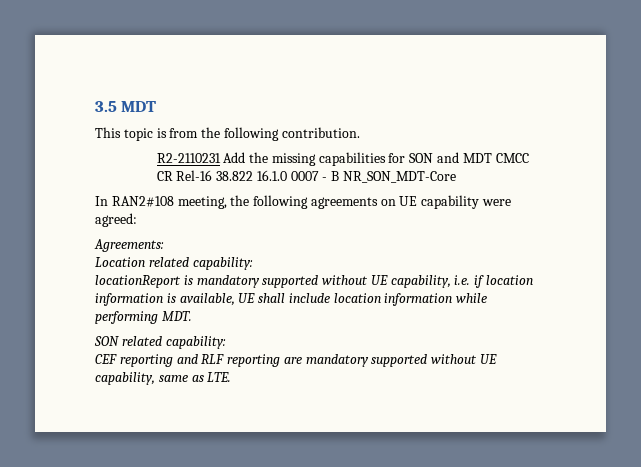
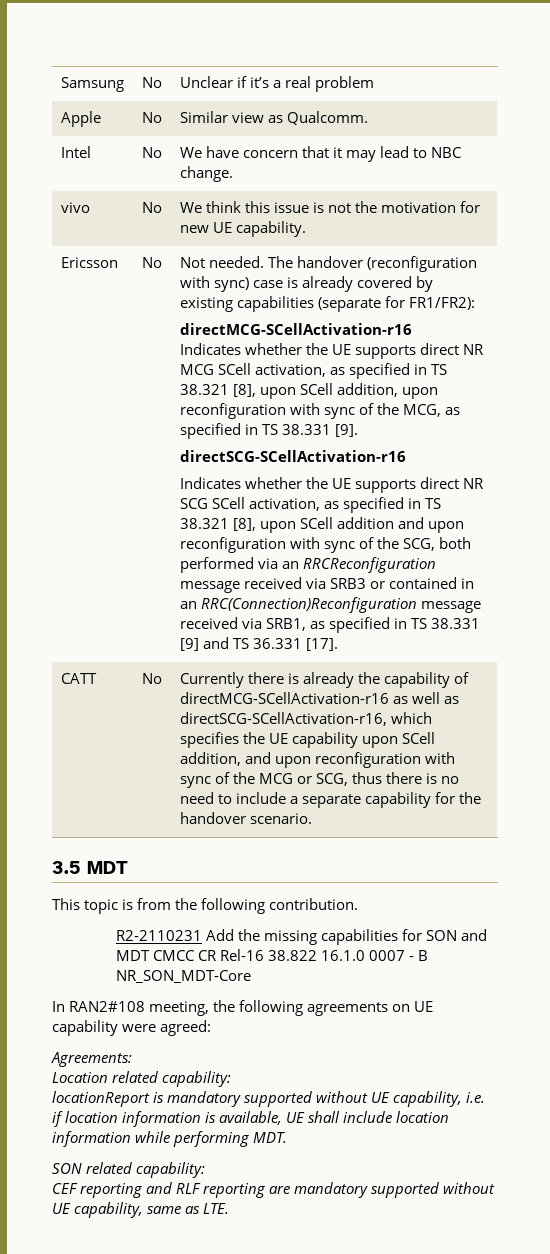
(95, 106) none -> [60,77,124,92] [141,77,162,88] [179,76,374,92] [60,111,101,127] [141,112,162,123] [179,111,368,125] [60,146,91,158] [141,147,162,158] [179,146,463,162] [179,166,233,182] [60,202,90,213] [141,202,162,213] [179,201,481,213] [179,221,306,237] [60,257,118,268] [141,257,162,268] [179,256,477,272] [179,276,433,292] [179,296,475,312] [179,323,412,335] [179,343,484,359] [179,363,447,379] [179,383,438,399] [179,403,460,419] [179,423,358,439] [179,450,406,462] [179,477,484,493] [179,497,441,513] [179,517,464,533] [179,537,471,553] [179,557,436,573] [179,577,474,593] [179,597,481,613] [179,617,480,633] [179,637,338,651] [60,673,97,684] [141,673,162,684] [179,672,469,688] [179,692,459,704] [179,712,432,726] [179,732,435,748] [179,752,455,768] [179,772,460,788] [179,792,481,808] [179,812,312,824] Samsung | No | Unclear if it’s a real problem // Apple | No | Similar view as Qualcomm. // Intel | No | We have concern that it may lead to NBC change. // vivo | No | We think this issue is not the motivation for new UE capability. // Ericsson | No | Not needed. The handover (reconfiguration with sync) case is already covered by existing capabilities (separate for FR1/FR2): // directMCG-SCellActivation-r16 // Indicates whether the UE supports direct NR MCG SCell activation, as specified in TS 38.321 [8], upon SCell addition, upon reconfiguration with sync of the MCG, as specified in TS 38.331 [9]. // directSCG-SCellActivation-r16 // Indicates whether the UE supports direct NR SCG SCell activation, as specified in TS 38.321 [8], upon SCell addition and upon reconfiguration with sync of the SCG, both performed via an RRCReconfiguration message received via SRB3 or contained in an RRC(Connection)Reconfiguration message received via SRB1, as specified in TS 38.331 [9] and TS 36.331 [17]. // CATT | No | Currently there is already the capability of directMCG-SCellActivation-r16 as well as directSCG-SCellActivation-r16, which specifies the UE capability upon SCell addition, and upon reconfiguration with sync of the MCG or SCG, thus there is no need to include a separate capability for the handover scenario. //

